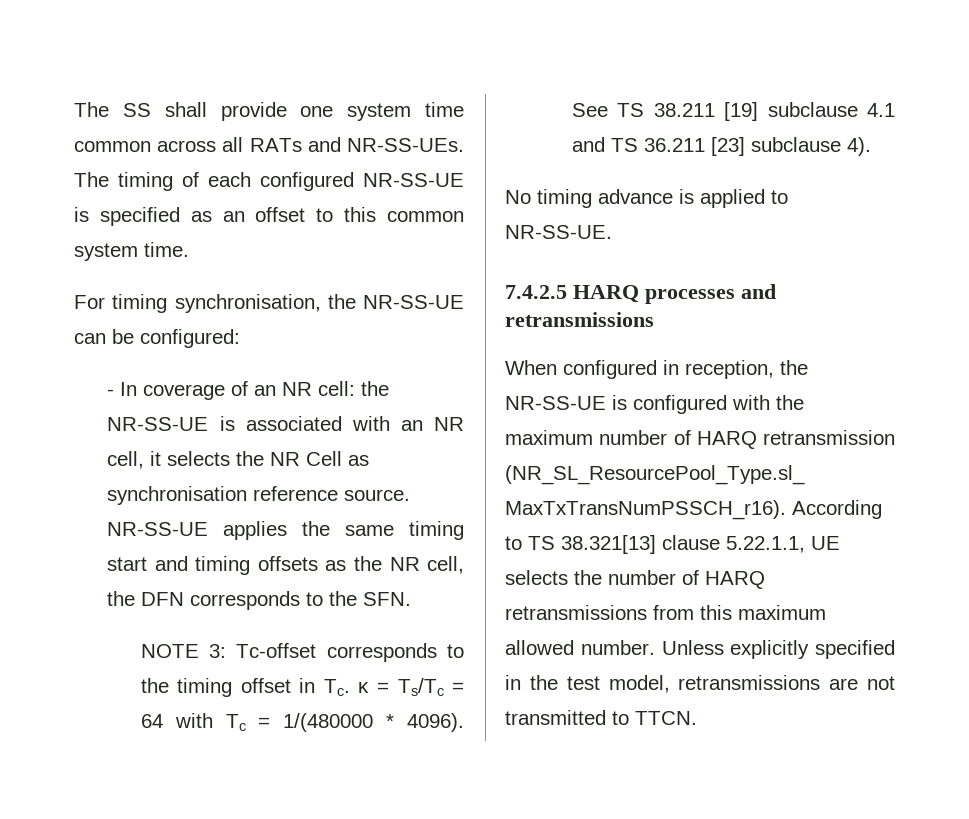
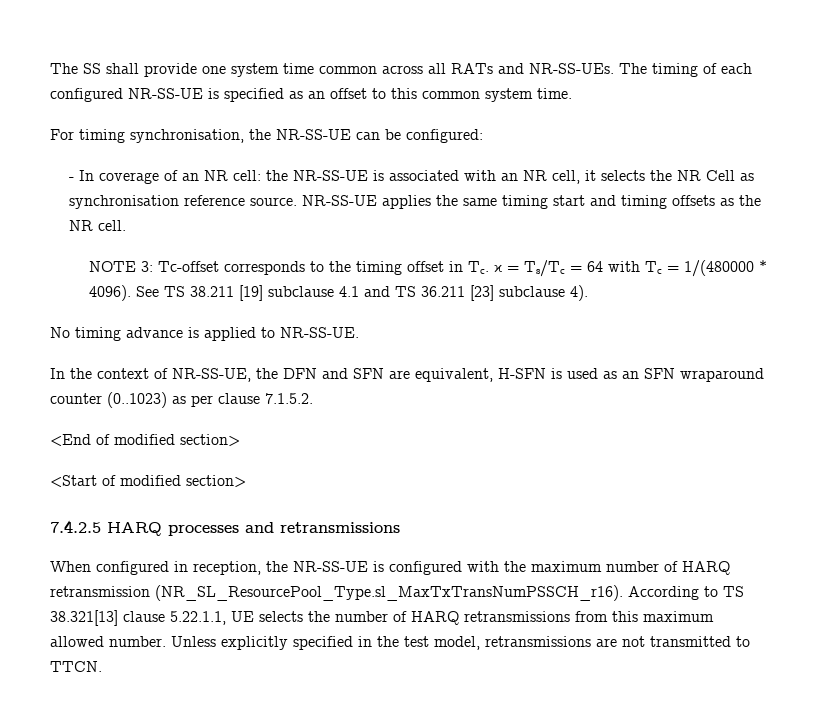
[426,556,464,574] [107,591,412,610] cell, the DFN corresponds to the SFN. -> [98,220,127,231] cell.
(612, 232) none -> [50,368,764,382] [50,392,313,408] [50,434,240,447] [50,475,246,488] // In the context of NR-SS-UE, the DFN and SFN are equivalent, H-SFN is used as an SFN wraparound counter (0..1023) as per clause 7.1.5.2. // <End of modified section> // <Start of modified section>

